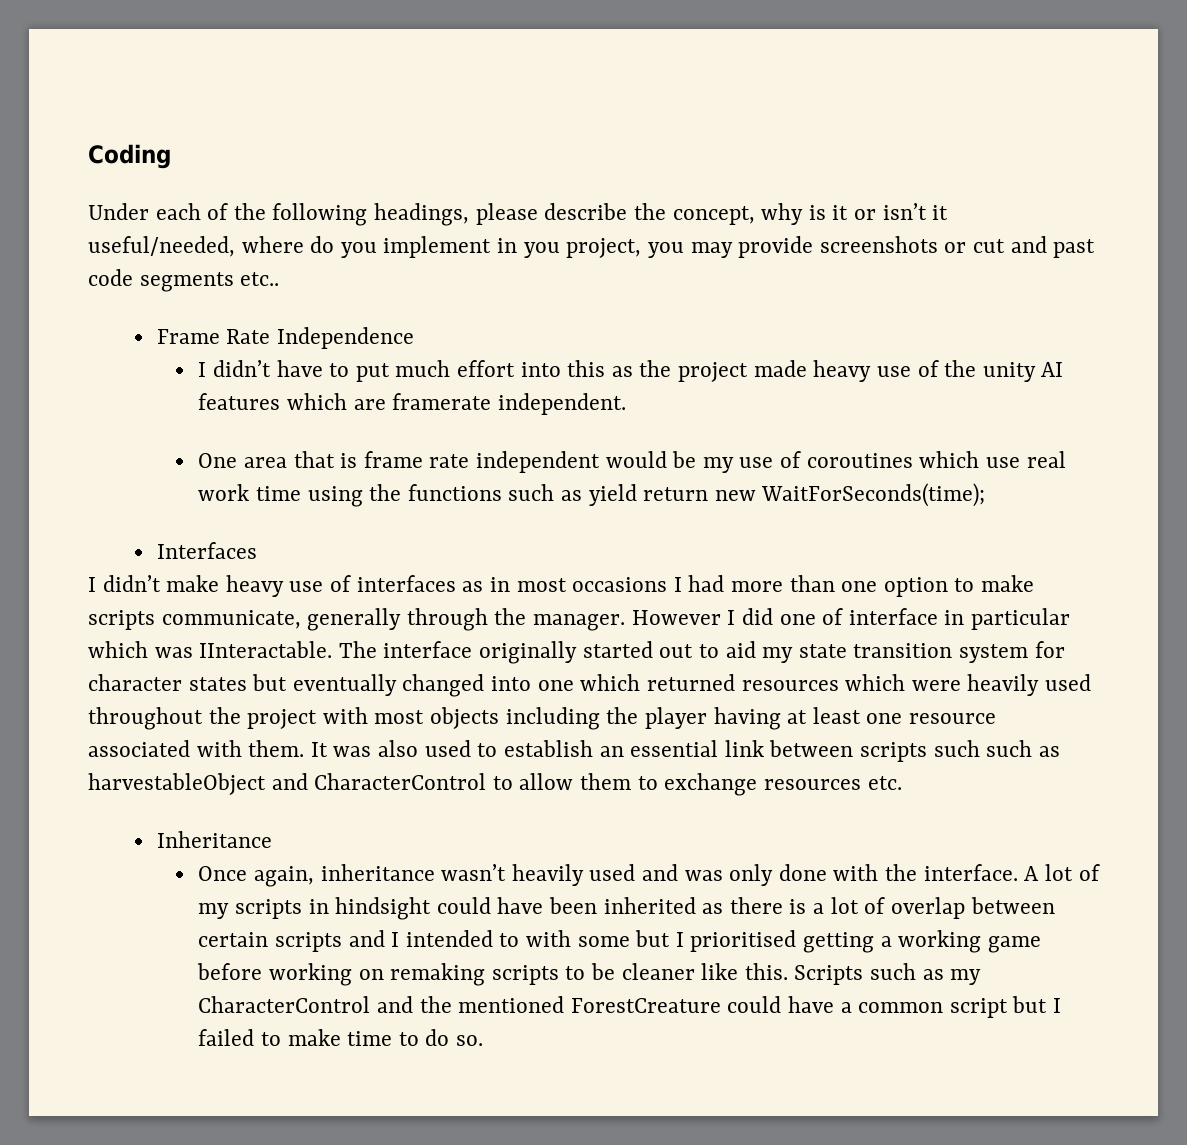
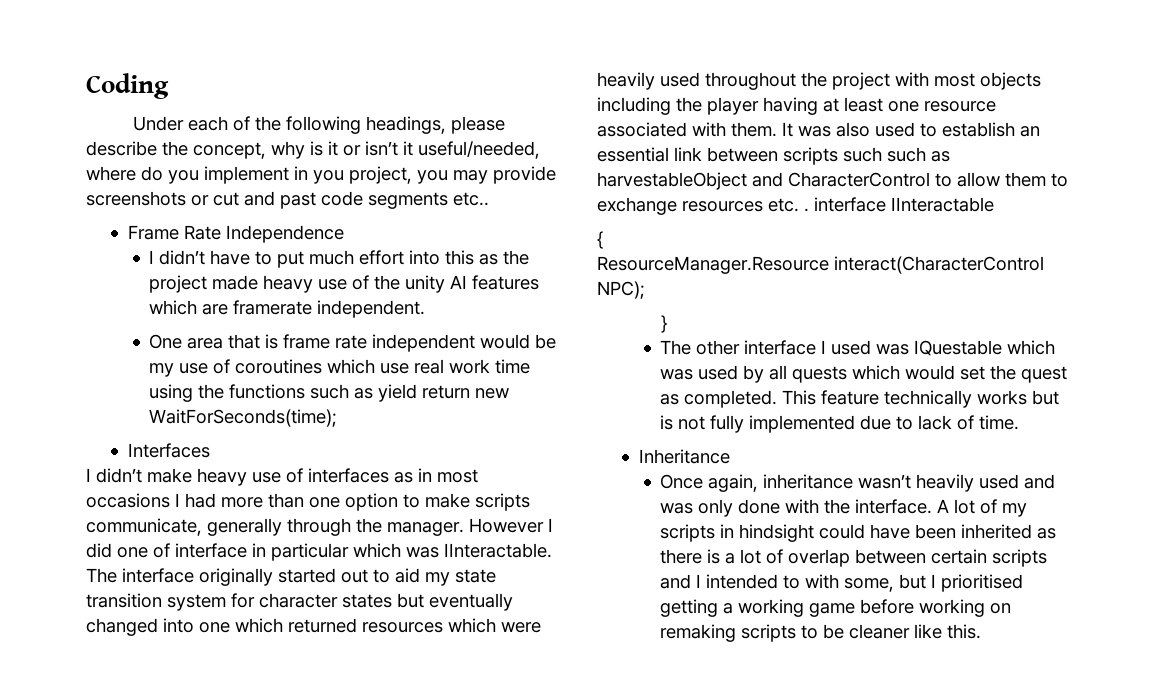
(902, 783) none -> [804,197,994,212] [597,231,603,249] [597,256,1044,274] [597,281,645,299] [661,315,668,333] [660,340,1056,356] [660,365,1068,383] [660,390,1060,408] [660,415,1020,433] . interface IInteractable // { // ResourceManager.Resource interact(CharacterControl NPC); // } // The other interface I used was IQuestable which was used by all quests which would set the quest as completed. This feature technically works but is not fully implemented due to lack of time.
[577,936,630,947] some -> [844,578,895,592] some,
[794,963,982,985] [198,996,1062,1018] [198,1029,483,1046] Scripts such as my CharacterControl and the mentioned ForestCreature could have a common script but I failed to make time to do so. -> (982, 631) none

